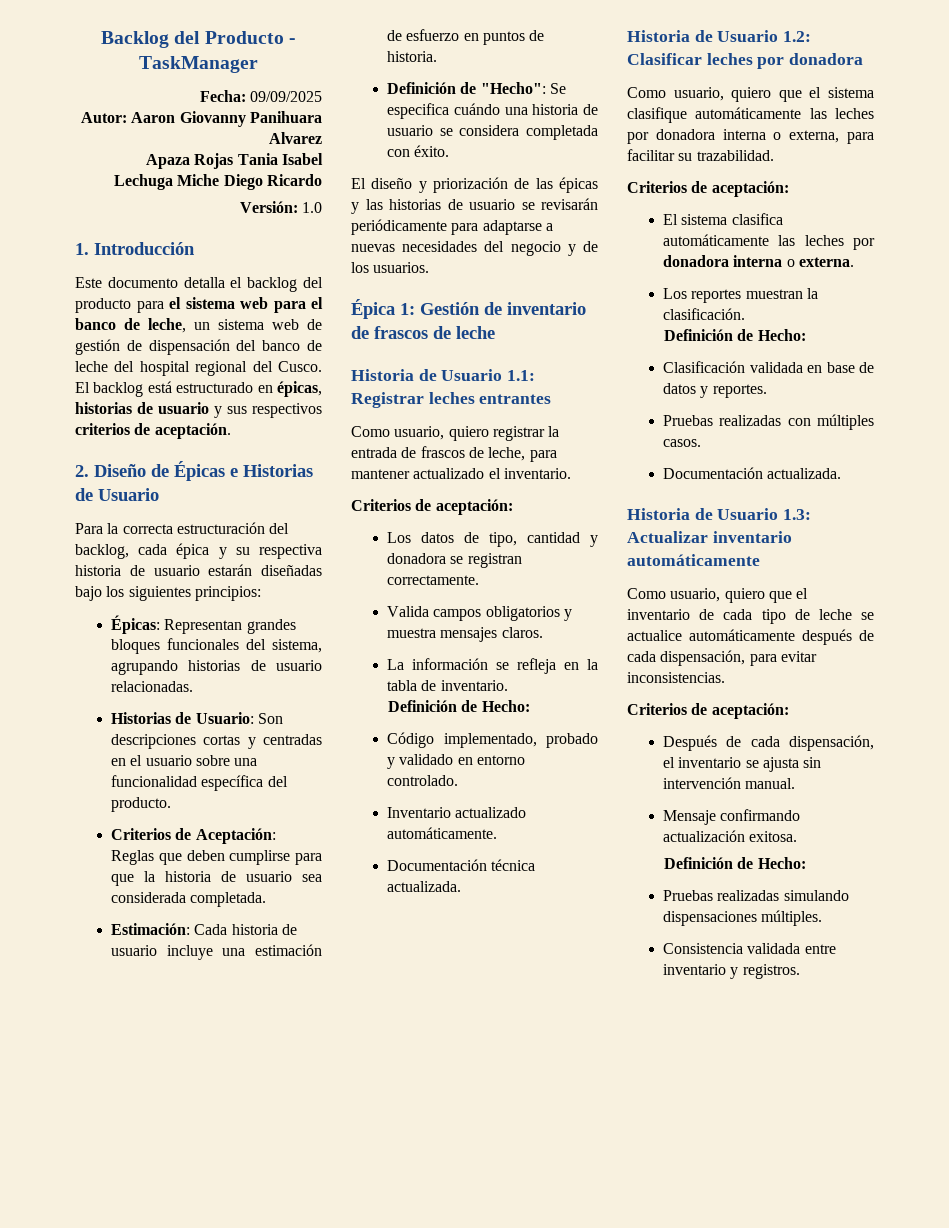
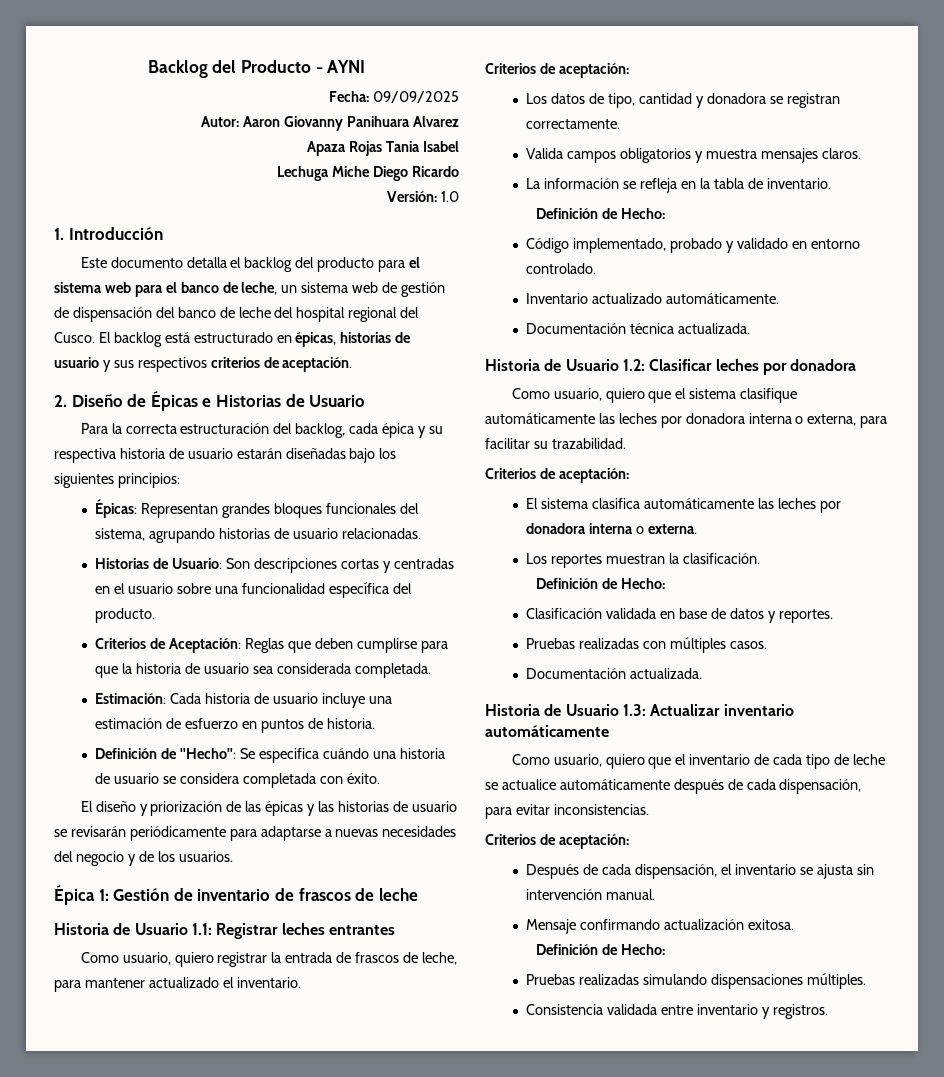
[139,56,258,73] TaskManager -> [327,60,366,73] AYNI

